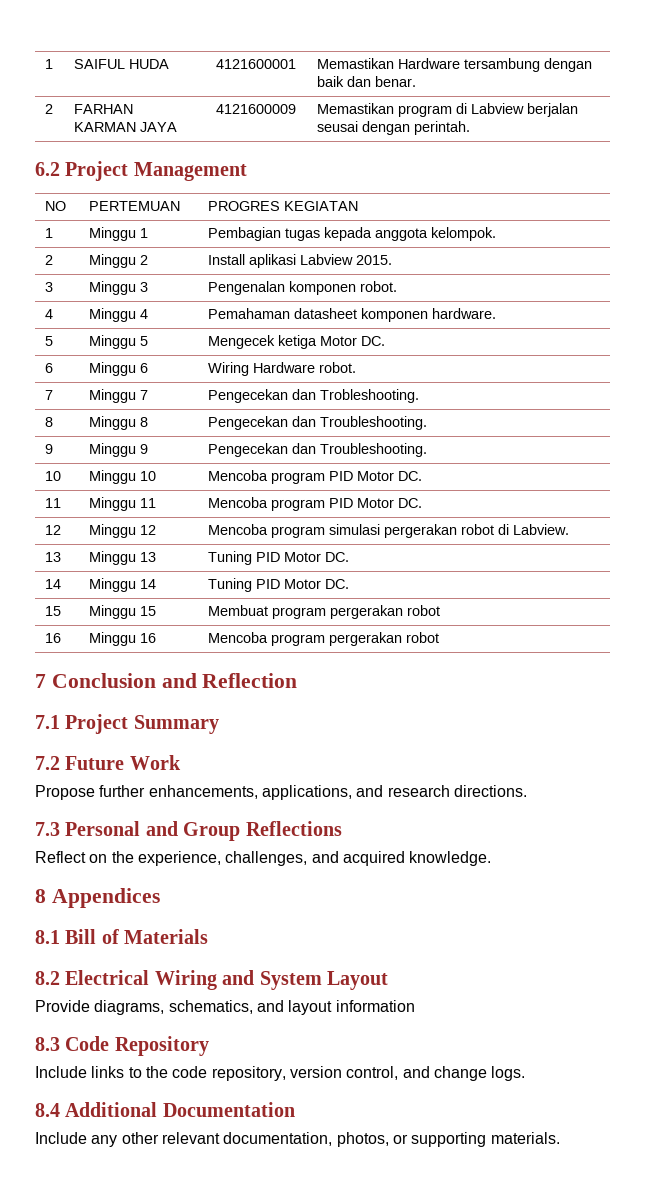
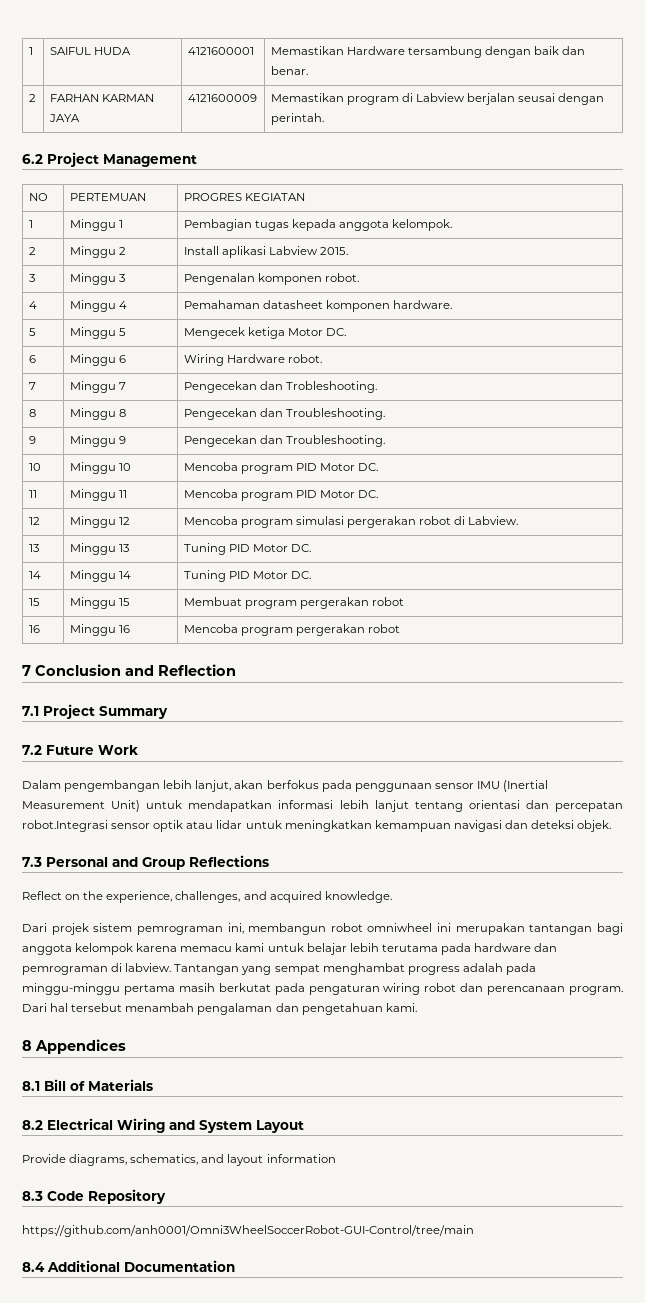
[35,785,527,800] Propose further enhancements, applications, and research directions. -> [22,780,549,792] [22,800,623,812] [22,820,612,832] Dalam pengembangan lebih lanjut, akan berfokus pada penggunaan sensor IMU (Inertial Measurement Unit) untuk mendapatkan informasi lebih lanjut tentang orientasi dan percepatan robot.Integrasi sensor optik atau lidar untuk meningkatkan kemampuan navigasi dan deteksi objek.
(492, 858) none -> [22,923,623,935] [22,943,558,955] [22,963,536,975] [22,983,623,995] [22,1003,417,1015] // Dari projek sistem pemrograman ini, membangun robot omniwheel ini merupakan tantangan bagi anggota kelompok karena memacu kami untuk belajar lebih terutama pada hardware dan pemrograman di labview. Tantangan yang sempat menghambat progress adalah pada minggu-minggu pertama masih berkutat pada pengaturan wiring robot dan perencanaan program. Dari hal tersebut menambah pengalaman dan pengetahuan kami.
[35,1066,526,1081] [35,1102,295,1117] [35,1132,560,1147] Include links to the code repository, version control, and change logs. // 8.4 Additional Documentation // Include any other relevant documentation, photos, or supporting materials. -> [22,1225,474,1237] [22,1260,235,1272] https://github.com/anh0001/Omni3WheelSoccerRobot-GUI-Control/tree/main // 8.4 Additional Documentation

